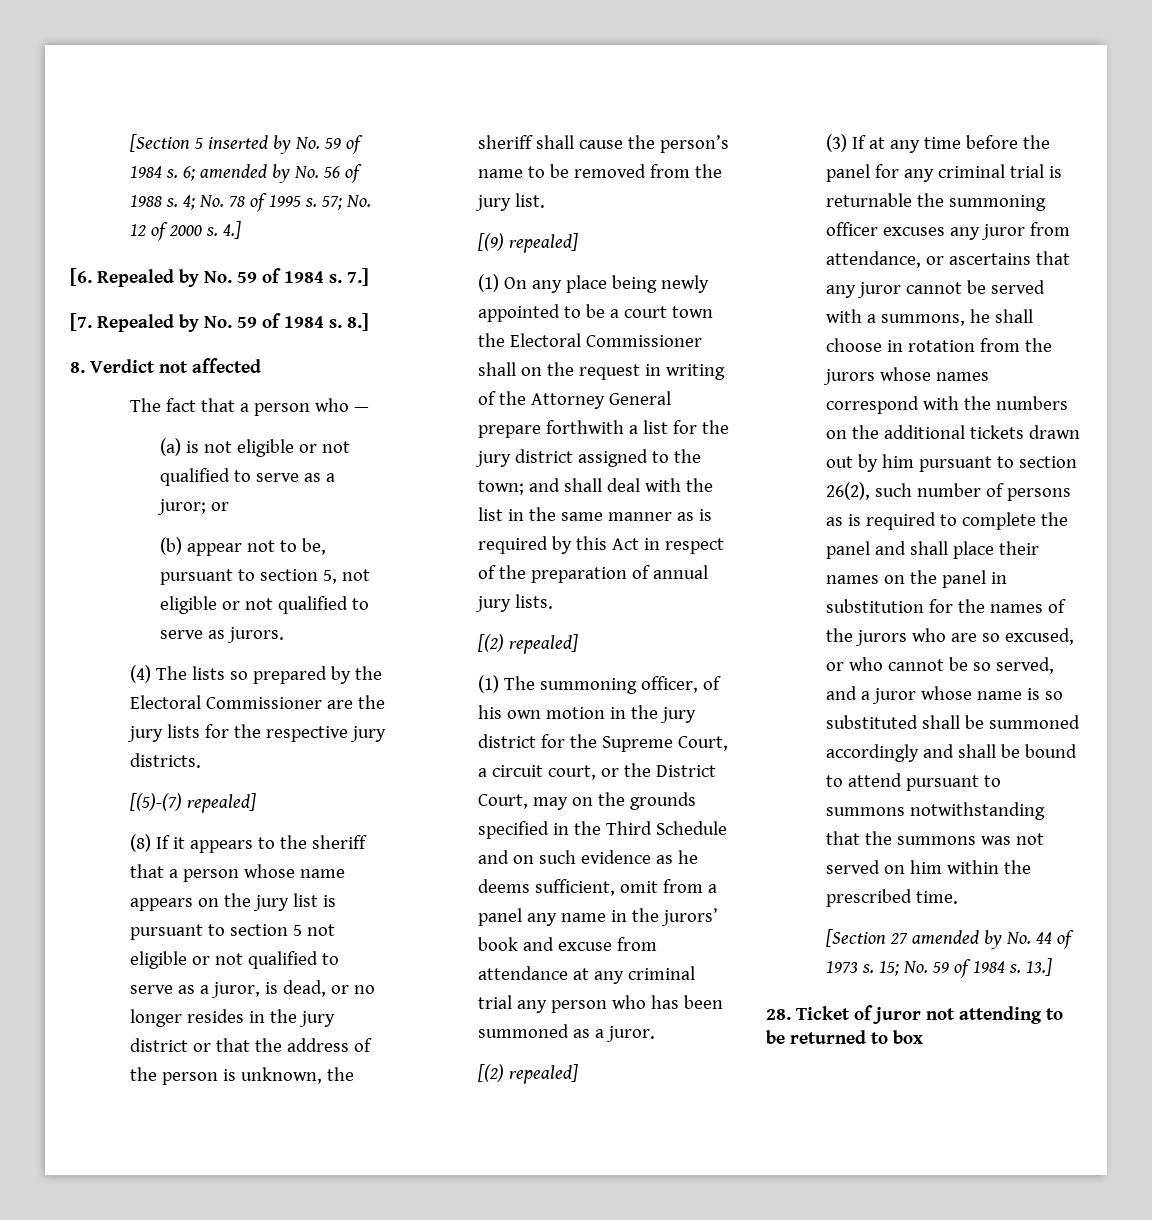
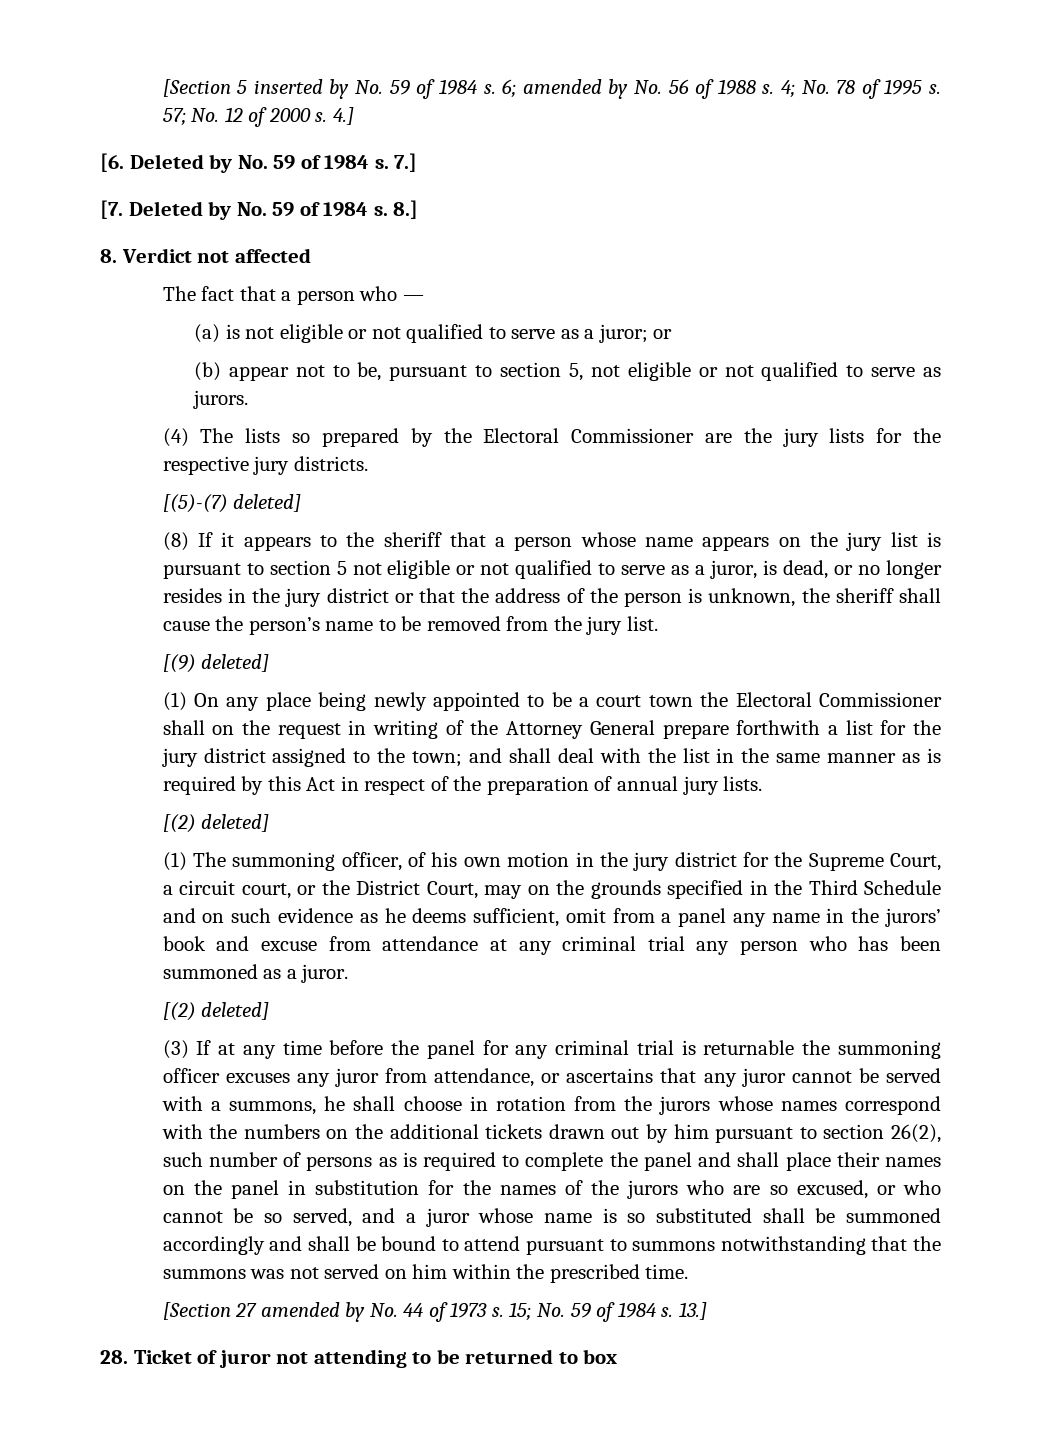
[97,269,174,287] Repealed -> [129,154,204,169] Deleted
[97,314,174,332] Repealed -> [128,201,203,216] Deleted
[187,793,257,813] repealed] -> [233,494,302,512] deleted]
[509,233,579,253] repealed] -> [201,654,270,672] deleted]
[509,634,579,654] repealed] -> [201,814,270,832] deleted]
[509,1064,579,1084] repealed] -> [201,1002,270,1020] deleted]

